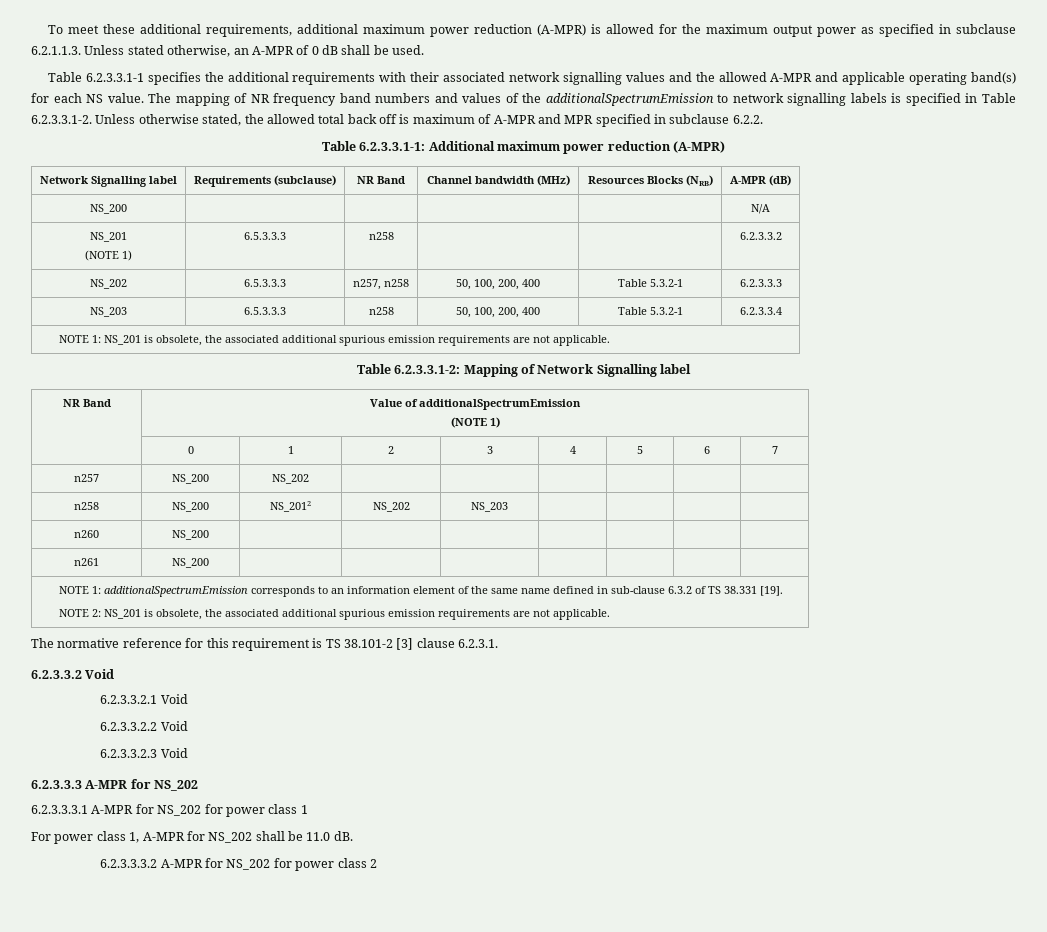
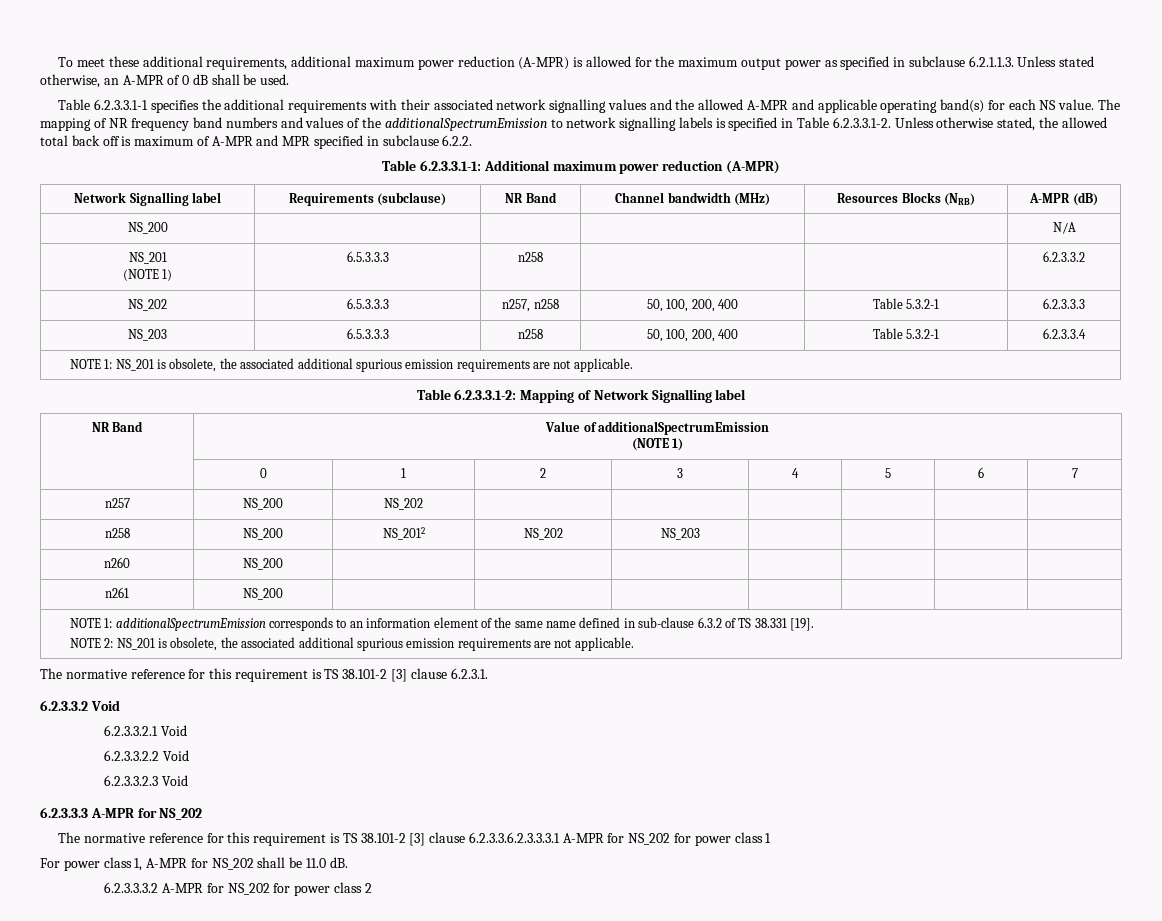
[31,805,88,814] 6.2.3.3.3.1 -> [58,832,560,846] The normative reference for this requirement is TS 38.101-2 [3] clause 6.2.3.3.6.2.3.3.3.1

